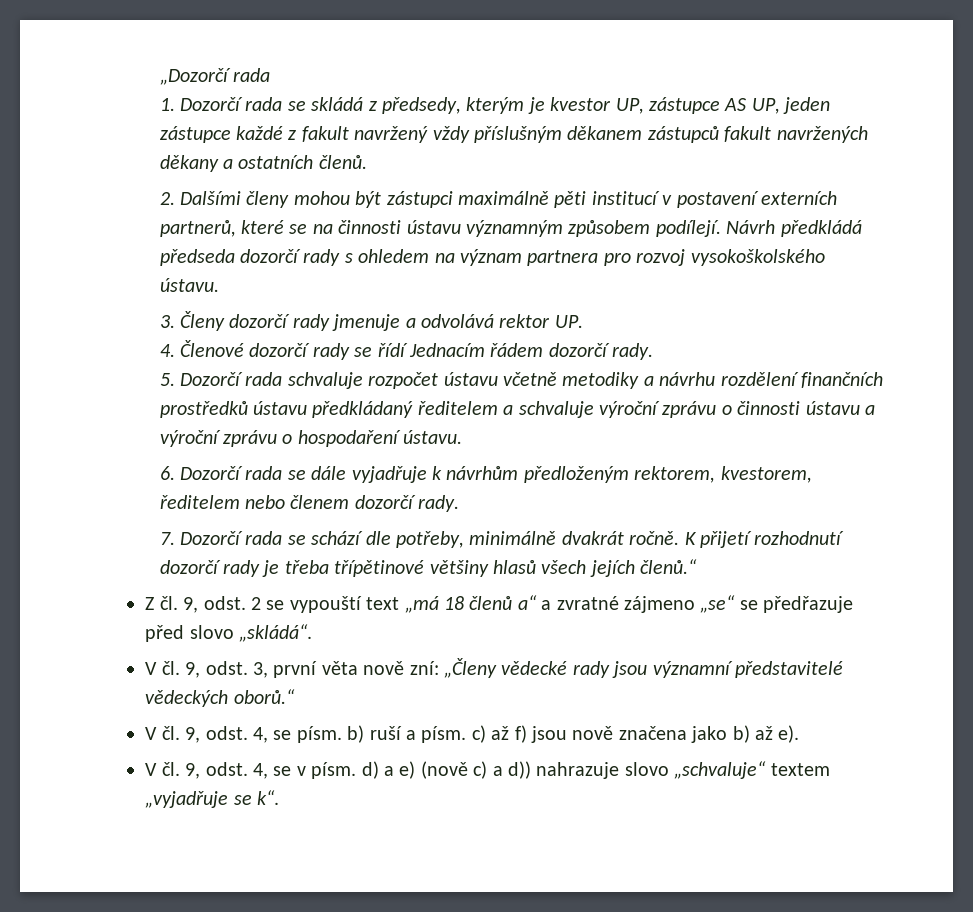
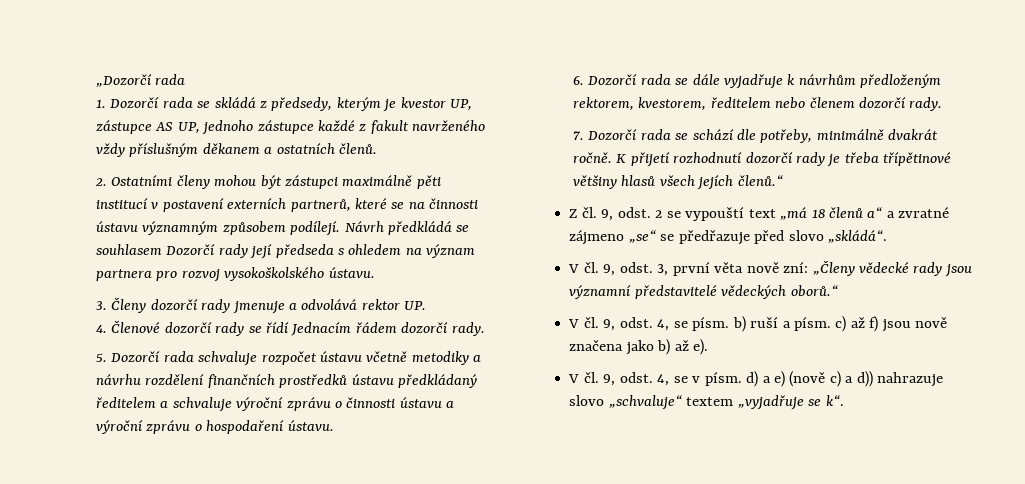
[783,97,831,114] jeden -> [202,120,254,135] jednoho
[354,126,429,143] navržený -> [412,120,486,132] navrženého
[647,126,868,143] [159,155,219,172] zástupců fakult navržených děkany -> (260, 148) none
[180,191,242,205] Dalšími -> [111,175,173,186] Ostatními
[159,249,341,266] předseda dozorčí rady -> [456,225,470,232] [95,244,334,259] se souhlasem Dozorčí rady její předseda

